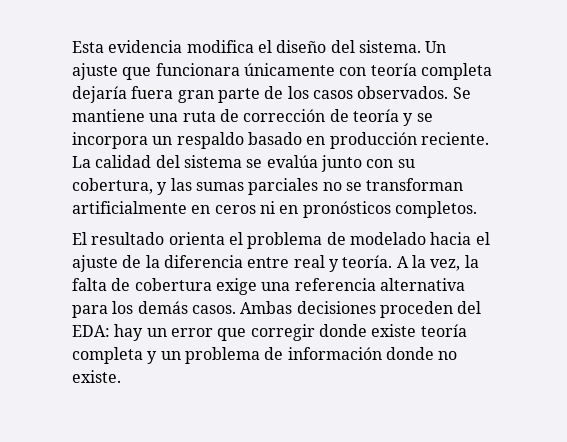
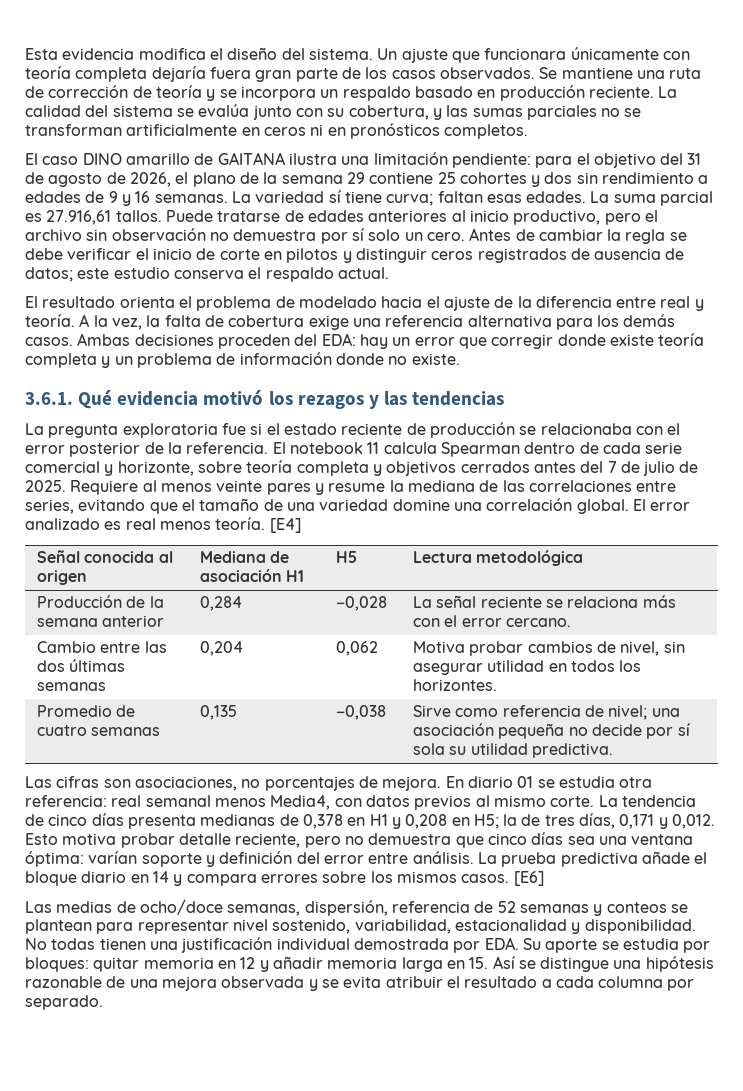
(477, 209) none -> [25,152,702,168] [25,172,709,187] [25,190,714,206] [25,210,658,225] [25,228,687,244] [25,248,685,263] [25,267,389,282] // El caso DINO amarillo de GAITANA ilustra una limitación pendiente: para el objetivo del 31 de agosto de 2026, el plano de la semana 29 contiene 25 cohortes y dos sin rendimiento a edades de 9 y 16 semanas. La variedad sí tiene curva; faltan esas edades. La suma parcial es 27.916,61 tallos. Puede tratarse de edades anteriores al inicio productivo, pero el archivo sin observación no demuestra por sí solo un cero. Antes de cambiar la regla se debe verificar el inicio de corte en pilotos y distinguir ceros registrados de ausencia de datos; este estudio conserva el respaldo actual.
(121, 376) none -> [25,390,505,409] [25,422,681,438] [25,442,683,457] [25,460,699,476] [25,480,677,495] [25,498,691,514] [25,517,301,533] [37,550,173,563] [37,570,88,585] [200,551,290,563] [200,569,305,582] [336,551,358,563] [413,550,584,566] [37,595,164,608] [37,615,165,627] [200,596,243,611] [336,596,388,611] [413,595,676,608] [413,615,572,627] [37,641,167,653] [37,659,126,672] [37,682,107,691] [200,641,244,656] [336,641,379,656] [413,641,685,656] [413,660,642,675] [413,679,498,691] [37,705,136,717] [37,725,161,736] [200,705,238,720] [336,705,387,720] [413,705,680,720] [413,723,690,739] [413,743,614,758] [25,776,653,791] [25,795,696,810] [25,813,716,829] [25,832,694,848] [25,851,708,867] [25,871,544,886] [25,899,688,916] [25,919,696,934] [25,937,711,953] [25,956,714,972] [25,976,695,991] [25,995,103,1010] // 3.6.1. Qué evidencia motivó los rezagos y las tendencias // La pregunta exploratoria fue si el estado reciente de producción se relacionaba con el error posterior de la referencia. El notebook 11 calcula Spearman dentro de cada serie comercial y horizonte, sobre teoría completa y objetivos cerrados antes del 7 de julio de 2025. Requiere al menos veinte pares y resume la mediana de las correlaciones entre series, evitando que el tamaño de una variedad domine una correlación global. El error analizado es real menos teoría. [E4] // Señal conocida al origen | Mediana de asociación H1 | H5 | Lectura metodológica // Producción de la semana anterior | 0,284 | −0,028 | La señal reciente se relaciona más con el error cercano. // Cambio entre las dos últimas semanas | 0,204 | 0,062 | Motiva probar cambios de nivel, sin asegurar utilidad en todos los horizontes. // Promedio de cuatro semanas | 0,135 | −0,038 | Sirve como referencia de nivel; una asociación pequeña no decide por sí sola su utilidad predictiva. // Las cifras son asociaciones, no porcentajes de mejora. En diario 01 se estudia otra referencia: real semanal menos Media4, con datos previos al mismo corte. La tendencia de cinco días presenta medianas de 0,378 en H1 y 0,208 en H5; la de tres días, 0,171 y 0,012. Esto motiva probar detalle reciente, pero no demuestra que cinco días sea una ventana óptima: varían soporte y definición del error entre análisis. La prueba predictiva añade el bloque diario en 14 y compara errores sobre los mismos casos. [E6] // Las medias de ocho/doce semanas, dispersión, referencia de 52 semanas y conteos se plantean para representar nivel sostenido, variabilidad, estacionalidad y disponibilidad. No todas tienen una justificación individual demostrada por EDA. Su aporte se estudia por bloques: quitar memoria en 12 y añadir memoria larga en 15. Así se distingue una hipótesis razonable de una mejora observada y se evita atribuir el resultado a cada columna por separado.

